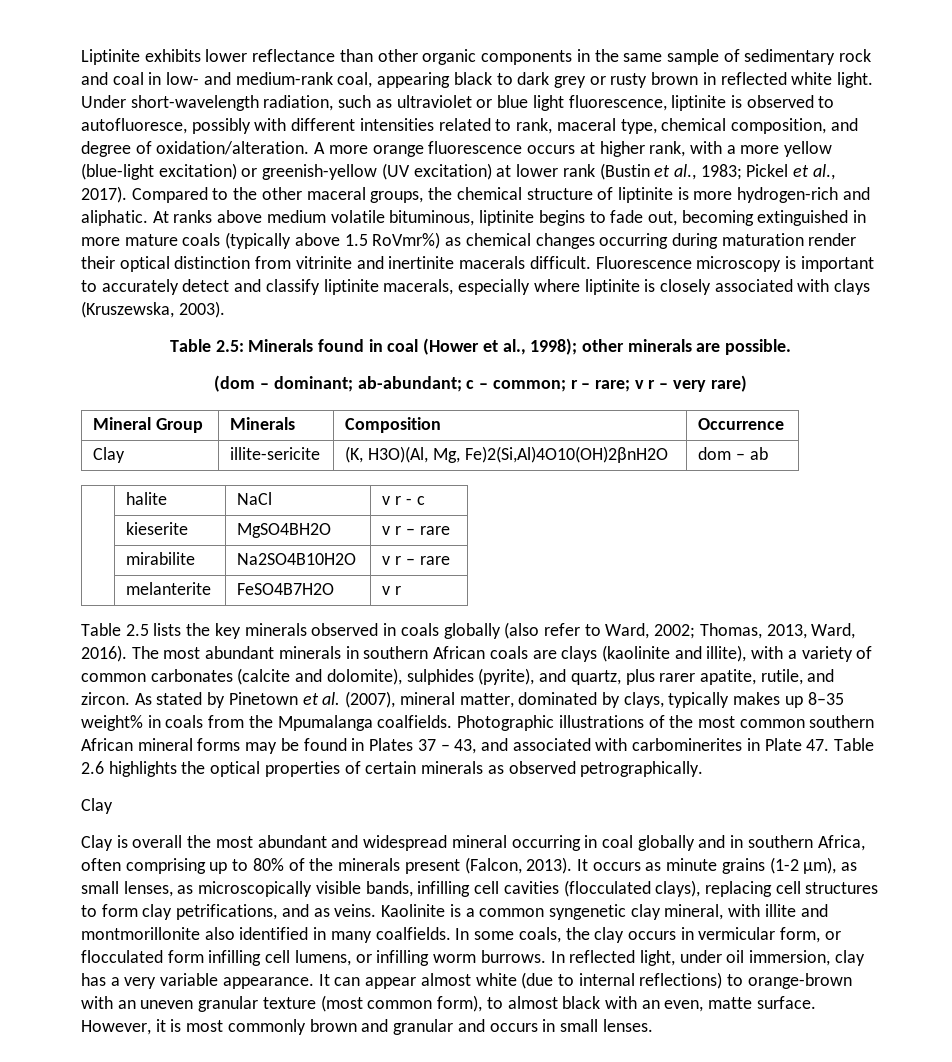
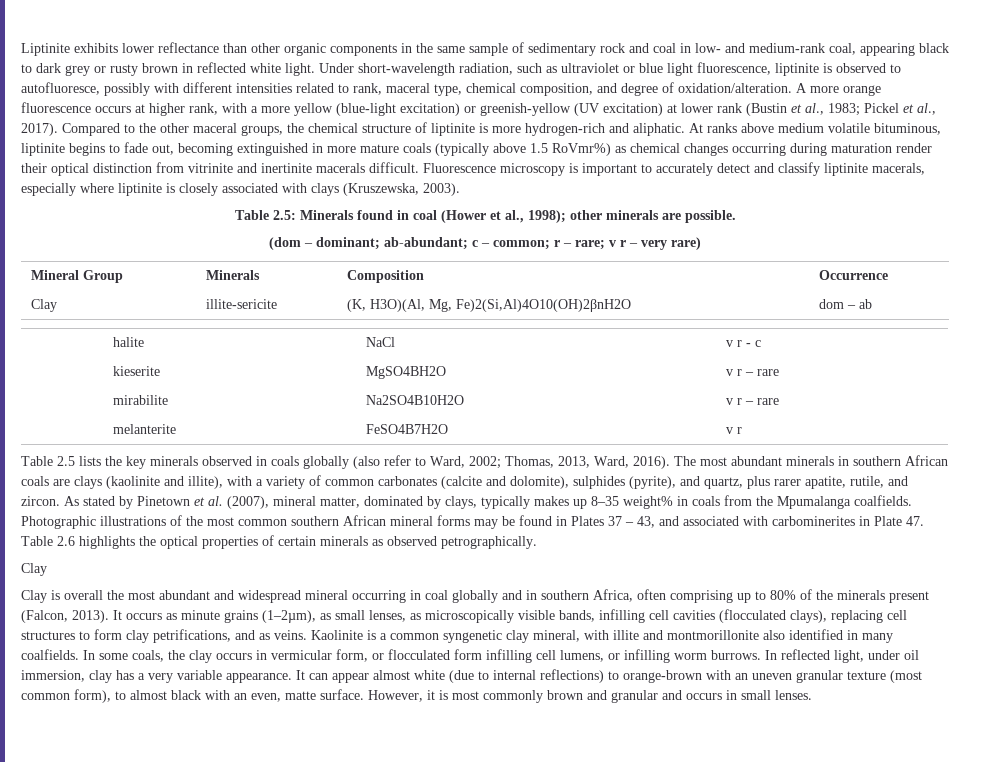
[769,857,837,874] (1-2 µm), -> [262,610,316,623] (1–2µm),

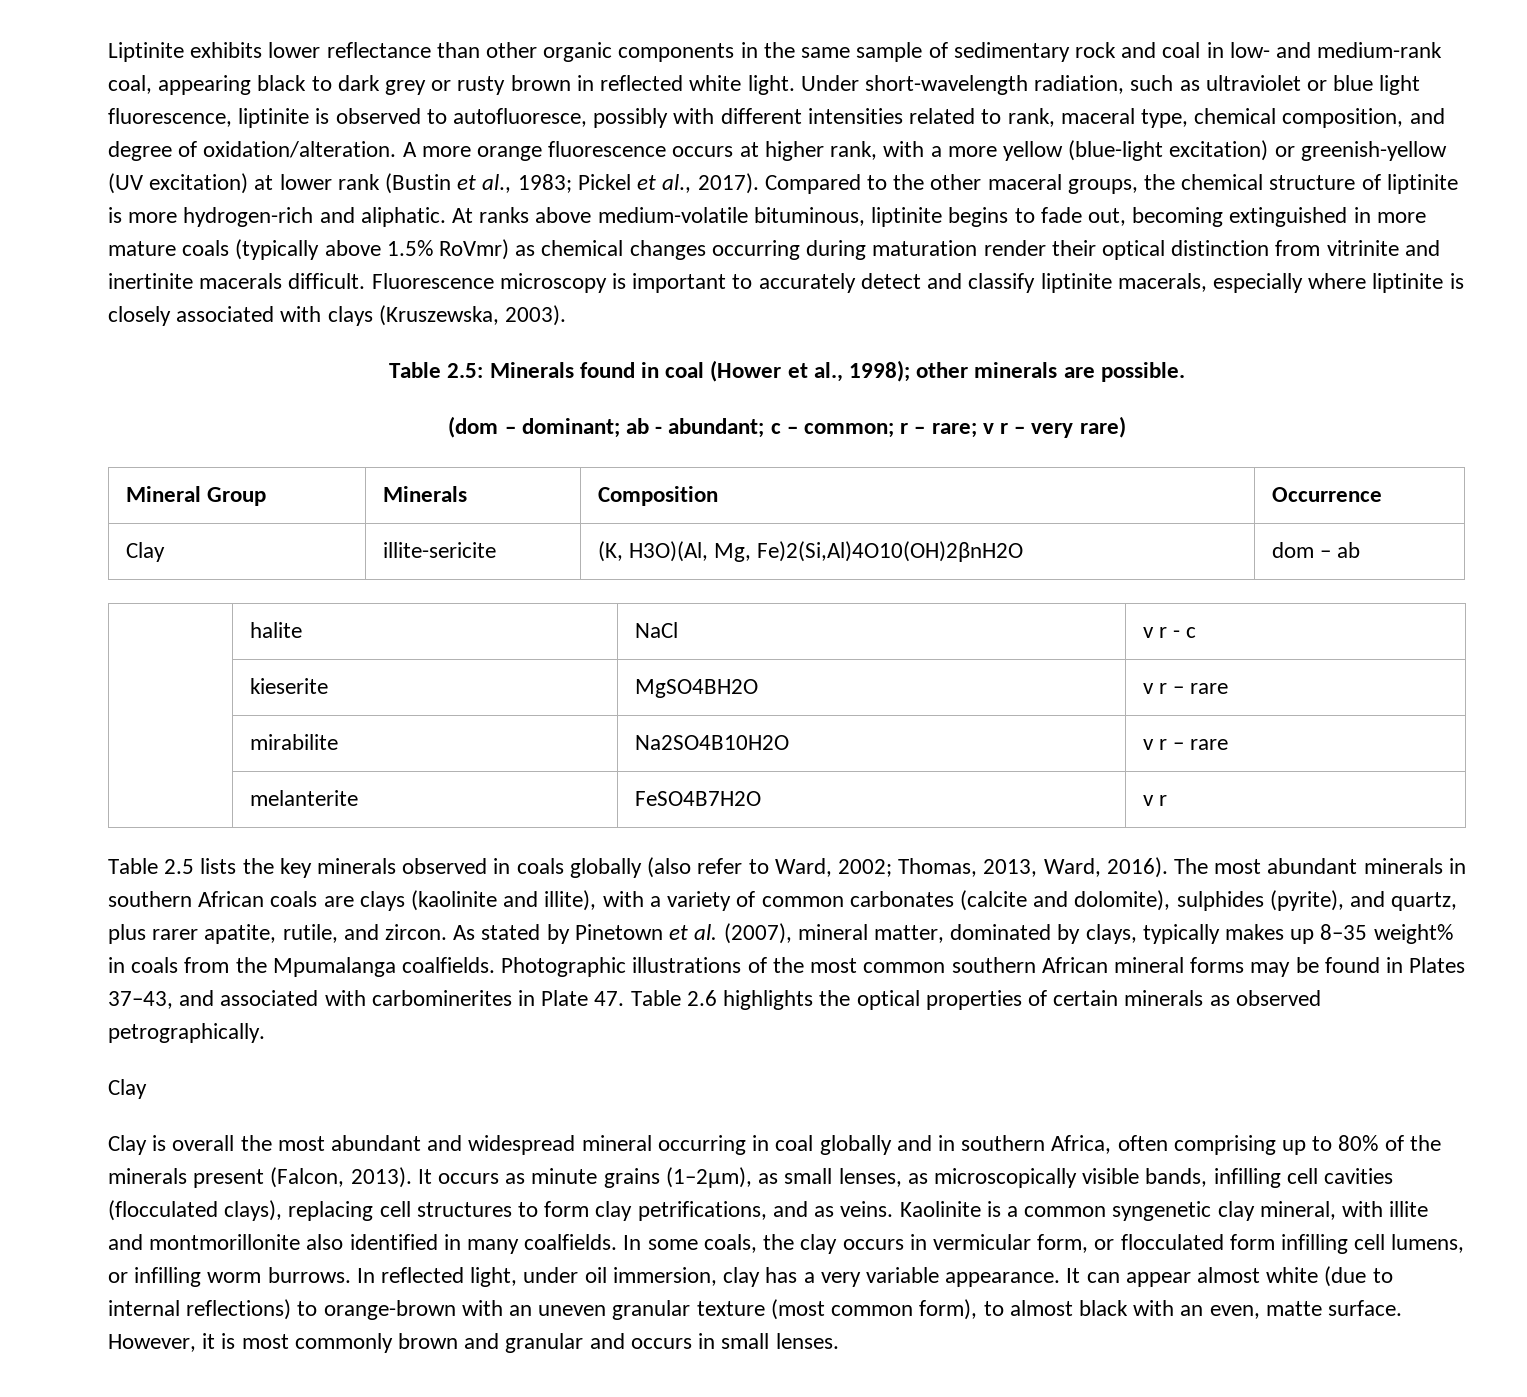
[778,123,870,133] medium volatile -> [597,207,748,223] medium-volatile
[530,143,611,156] 1.5 RoVmr%) -> [386,239,510,260] 1.5% RoVmr)
[384,237,468,250] ab-abundant; -> [625,418,765,438] ab - abundant;
[608,516,655,528] 37 – 43, -> [108,991,173,1009] 37–43,

